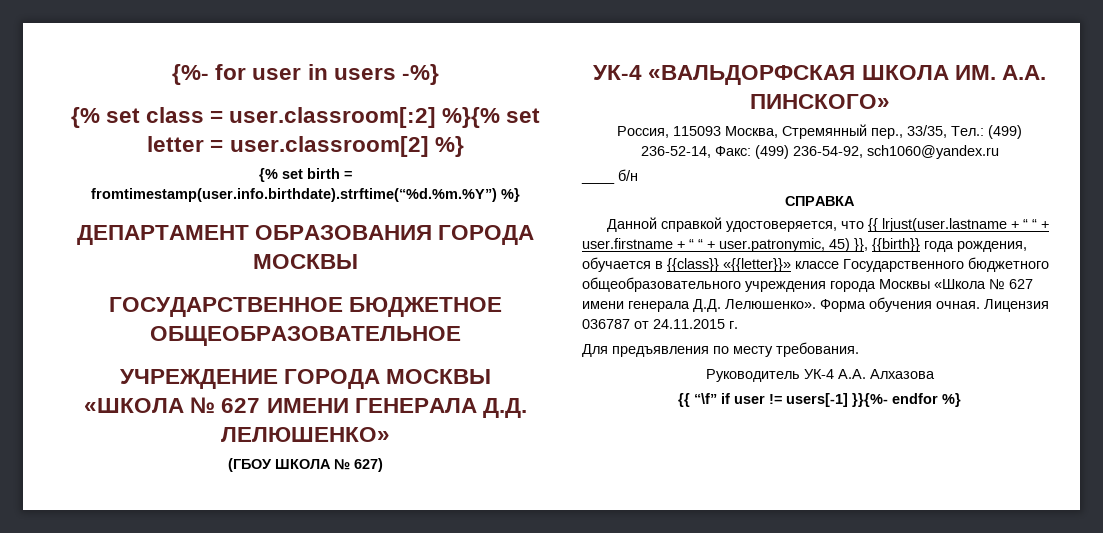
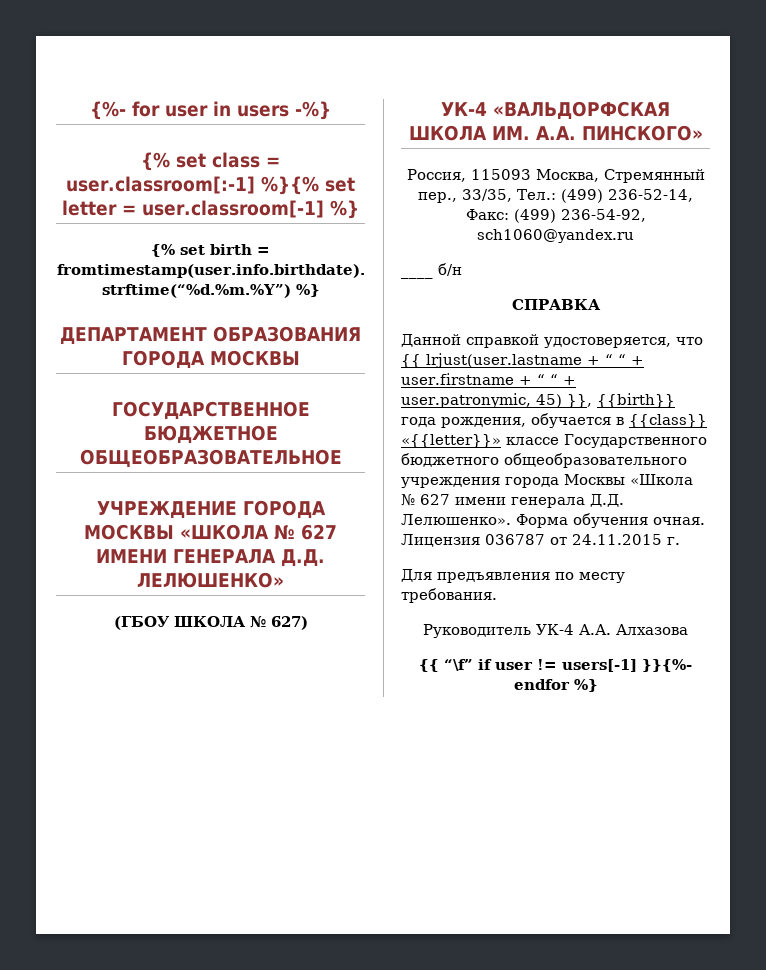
[229,107,437,128] user.classroom[:2] -> [66,176,256,194] user.classroom[:-1]
[229,136,429,157] user.classroom[2] -> [142,200,325,218] user.classroom[-1]

